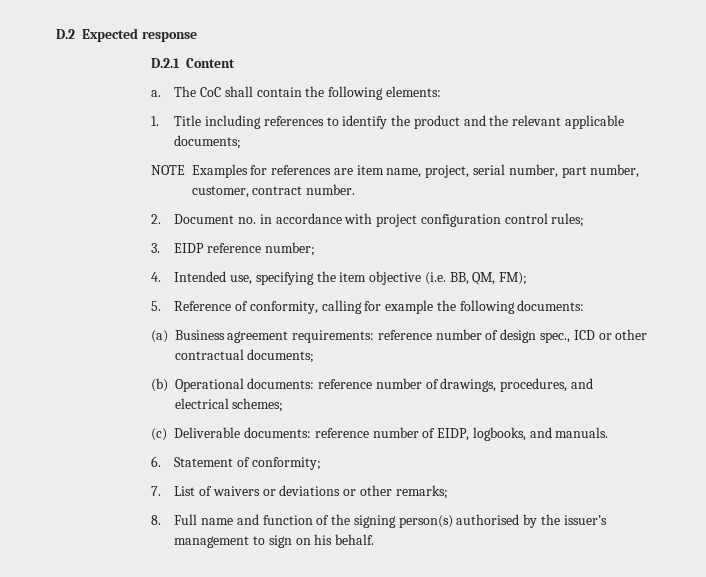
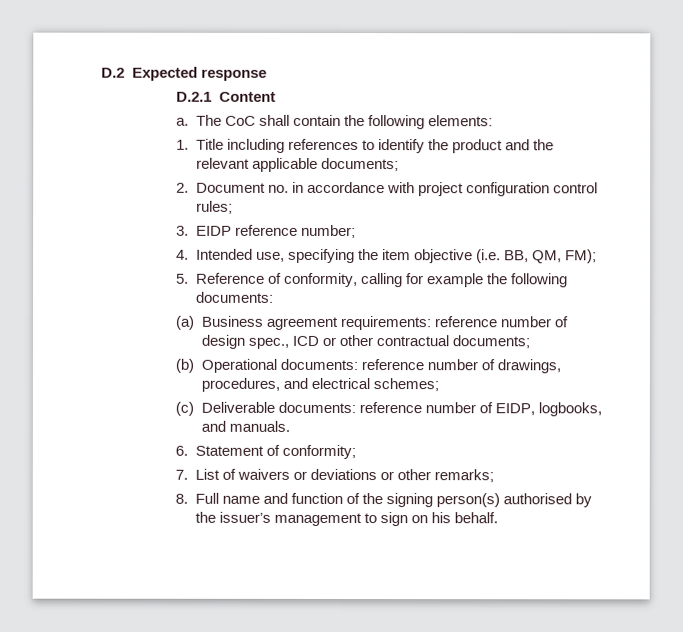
[150,164,640,178] [191,184,356,198] // NOTE Examples for references are item name, project, serial number, part number, customer, contract number. -> (400, 164) none

